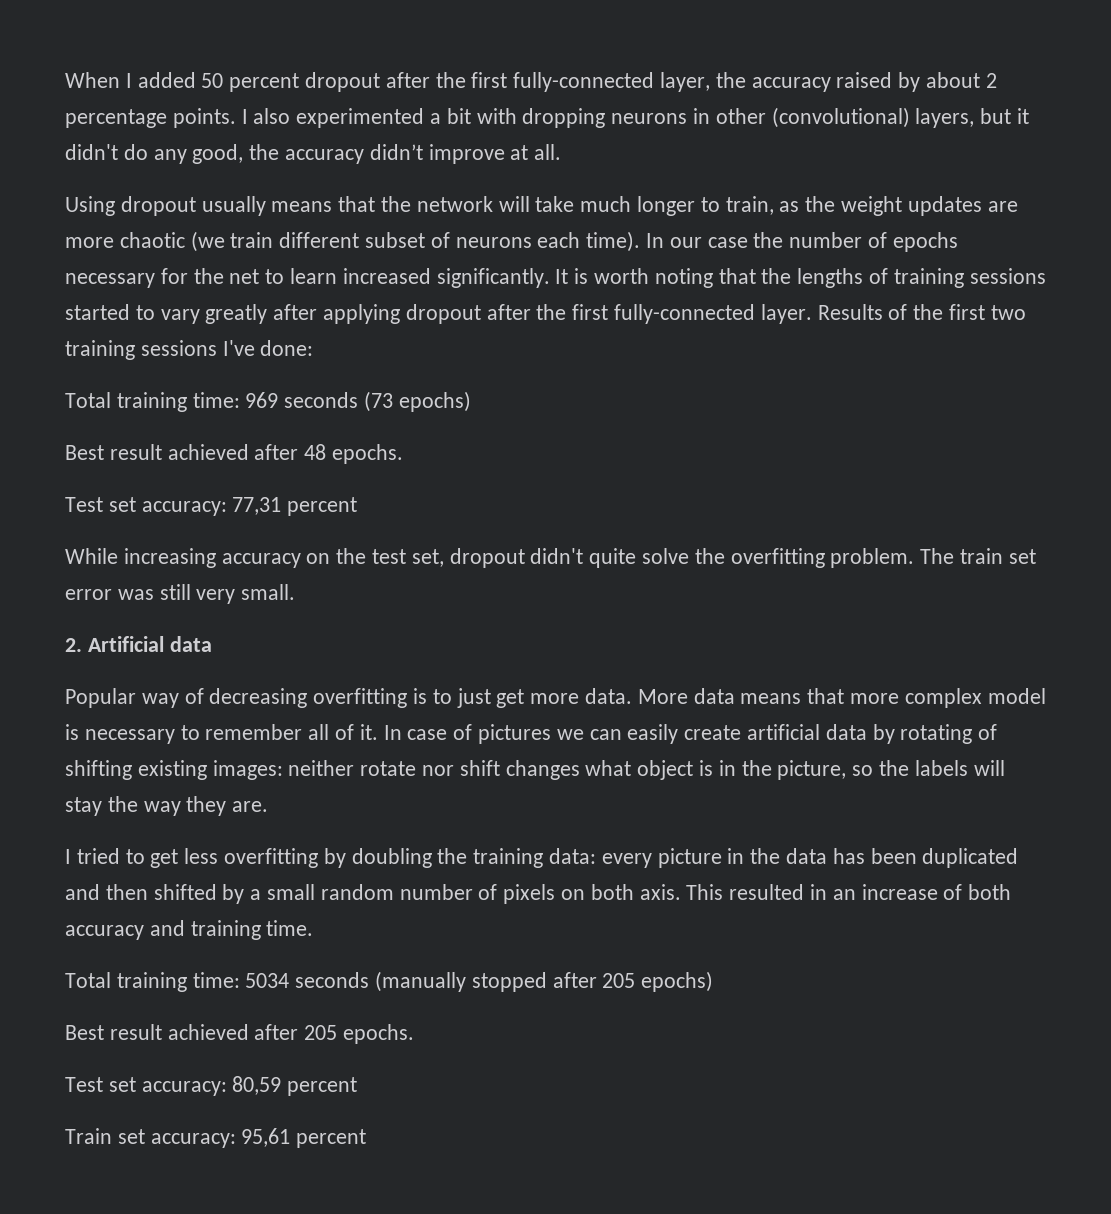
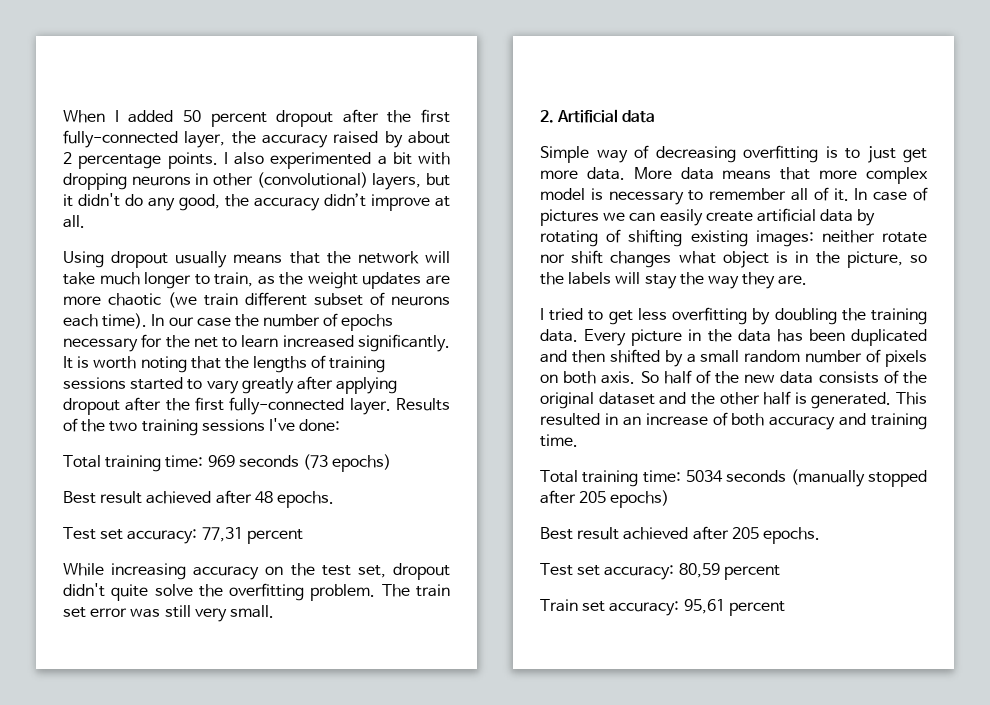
[949,304,986,320] first -> (106, 425) none
[65,688,136,708] Popular -> [540,146,589,163] Simple
[549,848,652,868] data: every -> [540,329,627,346] data. Every
(681, 892) none -> [640,370,927,384] [540,391,892,409] So half of the new data consists of the original dataset and the other half is generated.

